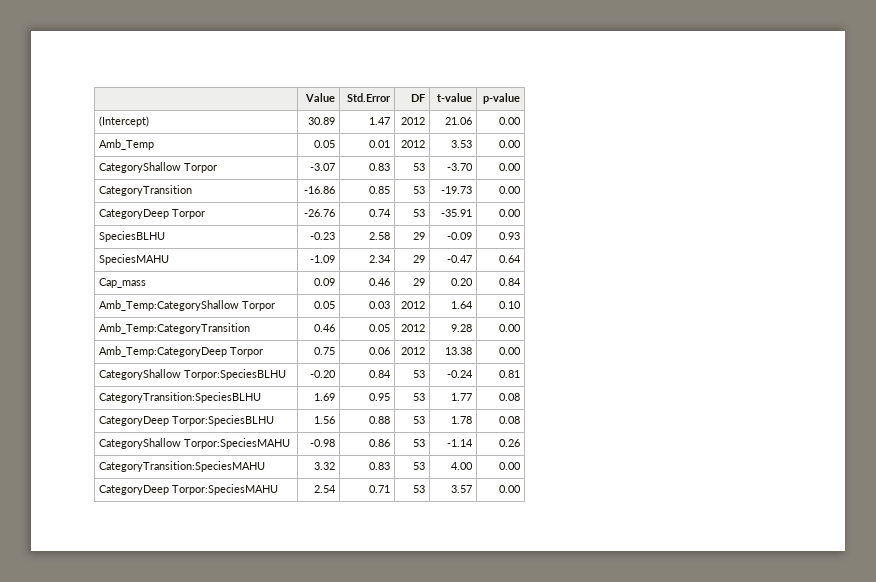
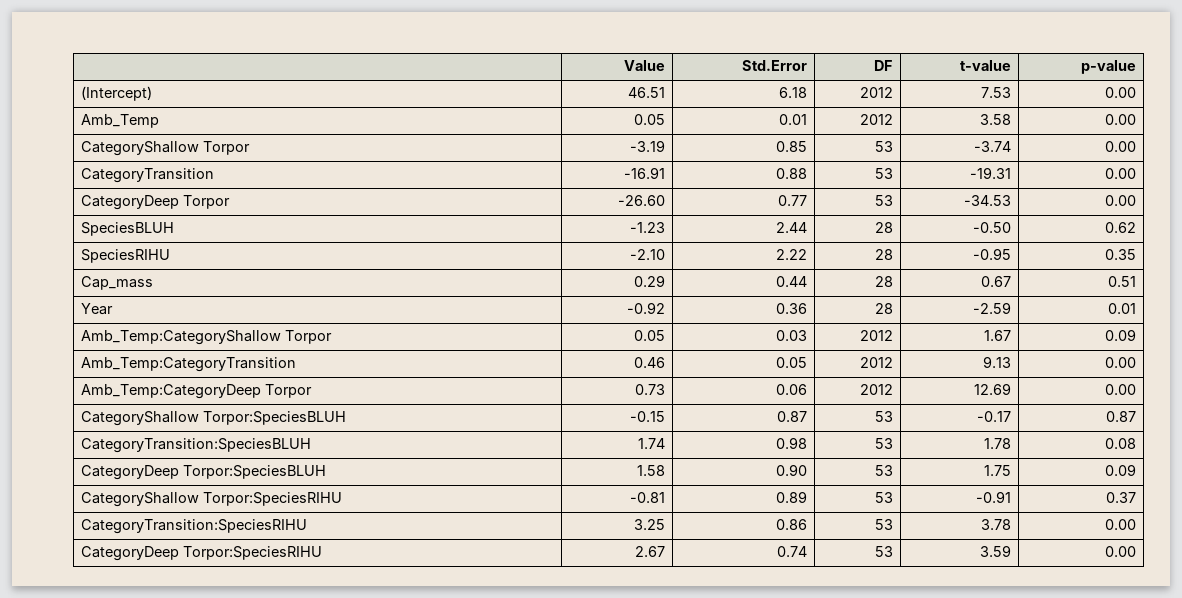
[307,117,335,125] [368,117,390,125] [400,117,425,125] [444,117,472,125] 30.89 | 1.47 | 2012 | 21.06 -> [627,87,665,98] [778,87,807,98] [859,87,893,98] [980,87,1011,98] 46.51 | 6.18 | 2012 | 7.53
[450,140,472,148] 3.53 -> [979,114,1011,125] 3.58
[309,163,335,171] [368,163,390,171] [412,163,425,171] [446,163,473,171] -3.07 | 0.83 | 53 | -3.70 -> [629,140,665,152] [775,141,807,152] [874,141,893,152] [973,141,1011,152] -3.19 | 0.85 | 53 | -3.74
[303,186,335,194] [368,186,390,194] [412,186,425,194] [440,186,472,194] -16.86 | 0.85 | 53 | -19.73 -> [623,167,665,179] [775,168,807,179] [874,168,893,179] [969,167,1011,179] -16.91 | 0.88 | 53 | -19.31
[303,209,335,217] [368,209,391,217] [412,209,425,217] [440,209,472,217] [498,209,521,217] [99,231,166,242] [309,232,335,240] [368,232,390,240] [412,232,425,240] [446,232,472,240] [498,232,520,240] [99,254,170,265] [309,255,335,263] [368,255,391,263] [412,255,425,263] [446,255,472,263] [498,255,521,263] [99,278,147,288] [313,278,335,286] [368,278,390,286] [412,278,425,286] [450,278,473,286] [498,278,521,286] -26.76 | 0.74 | 53 | -35.91 | 0.00 // SpeciesBLHU | -0.23 | 2.58 | 29 | -0.09 | 0.93 // SpeciesMAHU | -1.09 | 2.34 | 29 | -0.47 | 0.64 // Cap_mass | 0.09 | 0.46 | 29 | 0.20 | 0.84 -> [617,195,665,206] [777,195,807,206] [874,195,893,206] [963,195,1011,206] [1104,195,1136,206] [81,222,175,236] [629,222,665,233] [775,222,807,233] [874,222,893,233] [972,222,1011,233] [1104,222,1136,233] [81,249,171,263] [629,249,665,260] [775,249,807,260] [874,249,893,260] [972,248,1011,260] [1104,249,1136,260] [81,276,154,290] [633,275,665,287] [775,276,807,287] [874,276,893,287] [980,276,1011,287] [1107,276,1136,287] [81,303,114,315] [626,302,665,314] [775,303,807,314] [874,303,893,314] [972,302,1011,314] [1107,303,1136,314] -26.60 | 0.77 | 53 | -34.53 | 0.00 // SpeciesBLUH | -1.23 | 2.44 | 28 | -0.50 | 0.62 // SpeciesRIHU | -2.10 | 2.22 | 28 | -0.95 | 0.35 // Cap_mass | 0.29 | 0.44 | 28 | 0.67 | 0.51 // Year | -0.92 | 0.36 | 28 | -2.59 | 0.01
[450,301,473,309] [498,301,521,309] 1.64 | 0.10 -> [983,330,1011,341] [1104,329,1136,341] 1.67 | 0.09
[450,324,472,332] 9.28 -> [982,356,1011,368] 9.13
[313,347,335,355] 0.75 -> [634,384,665,395] 0.73
[444,347,472,355] [498,347,521,355] [99,369,287,380] [309,370,336,378] [368,370,391,378] [412,370,425,378] [446,370,473,378] [498,370,520,378] [99,392,262,403] [313,393,335,401] [368,393,390,401] [412,393,425,401] [450,393,472,401] [498,393,520,401] [99,415,275,426] [313,416,335,424] [368,416,390,424] [412,416,425,424] [450,416,472,424] [498,416,520,424] [99,438,291,449] [309,439,335,447] [368,439,390,447] [412,439,425,447] [446,439,473,447] [498,439,520,447] [99,461,266,472] [313,462,335,470] [368,462,390,470] [412,462,425,470] [450,462,473,470] [498,462,521,470] [99,484,279,495] [313,485,336,493] [368,485,390,493] [412,485,425,493] [450,485,472,493] 13.38 | 0.00 // CategoryShallow Torpor:SpeciesBLHU | -0.20 | 0.84 | 53 | -0.24 | 0.81 // CategoryTransition:SpeciesBLHU | 1.69 | 0.95 | 53 | 1.77 | 0.08 // CategoryDeep Torpor:SpeciesBLHU | 1.56 | 0.88 | 53 | 1.78 | 0.08 // CategoryShallow Torpor:SpeciesMAHU | -0.98 | 0.86 | 53 | -1.14 | 0.26 // CategoryTransition:SpeciesMAHU | 3.32 | 0.83 | 53 | 4.00 | 0.00 // CategoryDeep Torpor:SpeciesMAHU | 2.54 | 0.71 | 53 | 3.57 -> [973,383,1011,395] [1104,384,1136,395] [81,411,347,426] [629,411,665,422] [776,411,807,422] [874,411,893,422] [976,411,1011,422] [1105,411,1136,422] [81,438,312,453] [637,438,665,449] [775,437,807,449] [874,438,893,449] [983,438,1011,449] [1104,438,1136,449] [81,465,327,480] [636,465,665,476] [775,464,807,476] [874,465,893,476] [983,465,1011,476] [1104,464,1136,476] [81,492,343,507] [629,492,665,503] [775,491,807,503] [874,492,893,503] [975,491,1011,503] [1105,492,1136,503] [81,519,308,534] [633,519,665,530] [775,519,807,530] [874,519,893,530] [980,519,1011,530] [1104,519,1136,530] [81,546,323,561] [634,546,665,557] [776,546,807,557] [874,546,893,557] [979,545,1011,557] 12.69 | 0.00 // CategoryShallow Torpor:SpeciesBLUH | -0.15 | 0.87 | 53 | -0.17 | 0.87 // CategoryTransition:SpeciesBLUH | 1.74 | 0.98 | 53 | 1.78 | 0.08 // CategoryDeep Torpor:SpeciesBLUH | 1.58 | 0.90 | 53 | 1.75 | 0.09 // CategoryShallow Torpor:SpeciesRIHU | -0.81 | 0.89 | 53 | -0.91 | 0.37 // CategoryTransition:SpeciesRIHU | 3.25 | 0.86 | 53 | 3.78 | 0.00 // CategoryDeep Torpor:SpeciesRIHU | 2.67 | 0.74 | 53 | 3.59

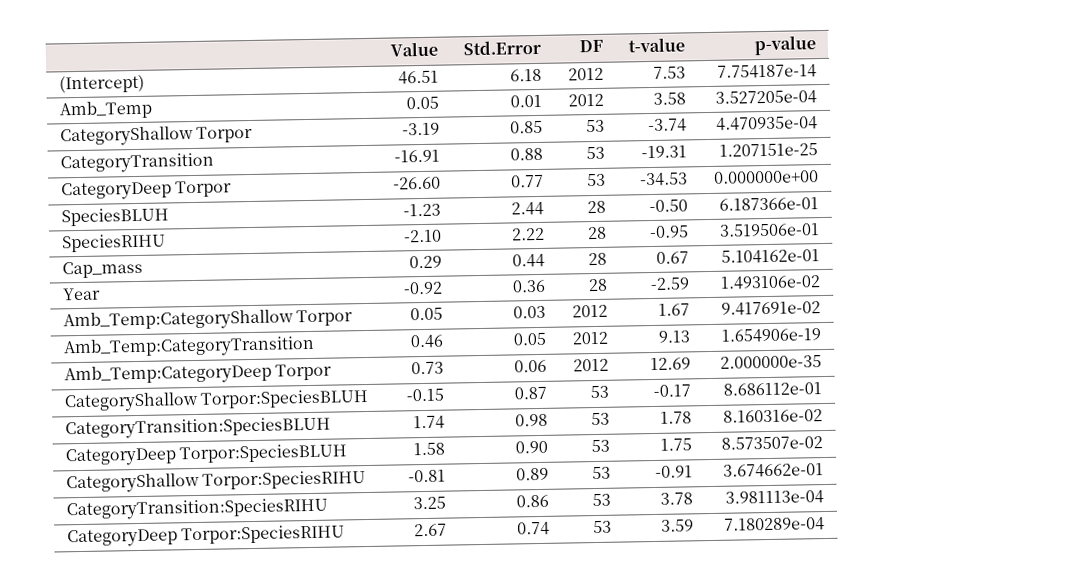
[1104,87,1136,98] 0.00 -> [717,64,818,79] 7.754187e-14
[1104,114,1136,125] 0.00 -> [715,90,818,105] 3.527205e-04
[1104,141,1136,152] 0.00 -> [716,116,819,131] 4.470935e-04
[1104,168,1136,179] 0.00 -> [719,143,819,157] 1.207151e-25
[1104,195,1136,206] 0.00 -> [714,170,820,184] 0.000000e+00
[1104,222,1136,233] 0.62 -> [719,197,820,211] 6.187366e-01
[1104,249,1136,260] 0.35 -> [719,223,821,237] 3.519506e-01
[1107,276,1136,287] 0.51 -> [721,249,821,264] 5.104162e-01
[1107,303,1136,314] 0.01 -> [720,275,822,290] 1.493106e-02
[1104,329,1136,341] 0.09 -> [721,301,822,316] 9.417691e-02
[1104,357,1136,368] 0.00 -> [721,328,822,343] 1.654906e-19
[1104,384,1136,395] 0.00 -> [720,355,823,369] 2.000000e-35
[1105,411,1136,422] 0.87 -> [723,382,823,396] 8.686112e-01
[1104,438,1136,449] 0.08 -> [723,409,824,423] 8.160316e-02
[1104,464,1136,476] 0.09 -> [721,436,824,450] 8.573507e-02
[1105,492,1136,503] 0.37 -> [723,463,825,478] 3.674662e-01
[1104,519,1136,530] 0.00 -> [725,490,825,505] 3.981113e-04
[1104,546,1136,557] 0.00 -> [724,517,826,532] 7.180289e-04

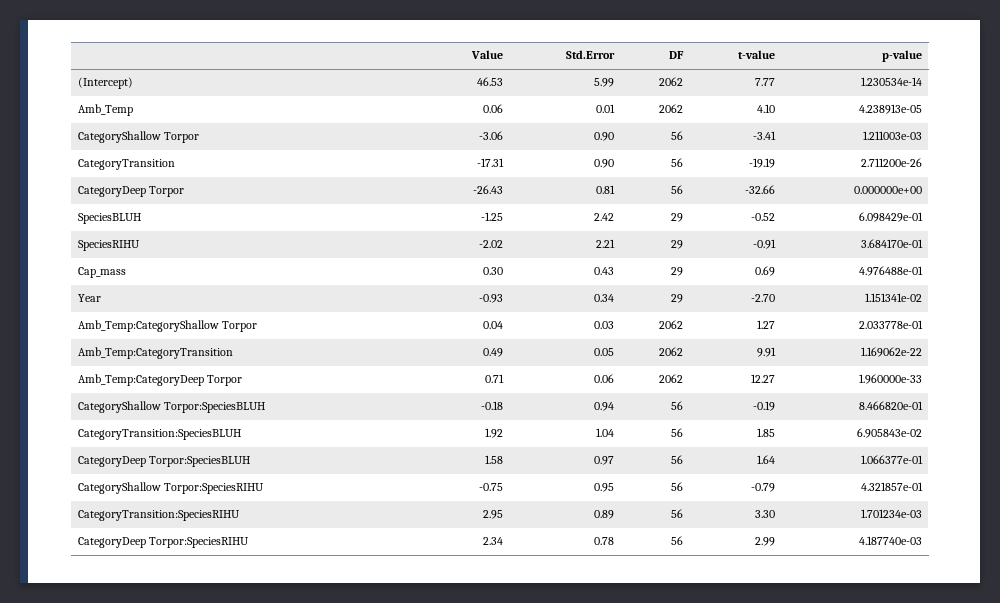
[398,70,440,85] [510,68,543,82] [568,67,605,81] [653,66,687,79] [717,64,818,79] 46.51 | 6.18 | 2012 | 7.53 | 7.754187e-14 -> [476,77,503,86] [593,78,614,87] [658,77,683,86] [754,78,775,86] [860,77,922,86] 46.53 | 5.99 | 2062 | 7.77 | 1.230534e-14
[406,96,440,110] 0.05 -> [482,104,503,113] 0.06
[568,93,605,107] [653,92,687,105] [715,90,818,105] 2012 | 3.58 | 3.527205e-04 -> [658,104,683,113] [756,104,775,113] [858,104,922,114] 2062 | 4.10 | 4.238913e-05
[402,122,441,136] [510,120,544,134] [586,119,606,133] [648,118,688,133] [716,116,819,131] [59,152,214,174] [394,149,441,163] [510,147,544,161] [586,146,606,160] [641,145,688,159] [719,143,819,157] [60,180,233,201] [393,176,442,190] [511,174,545,188] [587,173,607,187] [640,172,689,187] [714,170,820,184] [60,207,169,227] [403,203,442,217] [511,201,545,216] [587,200,607,214] [649,199,689,213] [719,197,820,211] [61,233,166,253] [403,229,443,243] [511,227,546,241] [587,226,608,240] [649,225,690,239] [719,223,821,237] [61,260,143,279] [409,255,443,269] [512,253,546,268] [588,252,608,266] [656,251,690,264] [721,249,821,264] [61,287,101,301] [403,281,444,295] [512,279,547,293] [588,278,609,292] [650,277,691,291] [720,275,822,290] -3.19 | 0.85 | 53 | -3.74 | 4.470935e-04 // CategoryTransition | -16.91 | 0.88 | 53 | -19.31 | 1.207151e-25 // CategoryDeep Torpor | -26.60 | 0.77 | 53 | -34.53 | 0.000000e+00 // SpeciesBLUH | -1.23 | 2.44 | 28 | -0.50 | 6.187366e-01 // SpeciesRIHU | -2.10 | 2.22 | 28 | -0.95 | 3.519506e-01 // Cap_mass | 0.29 | 0.44 | 28 | 0.67 | 5.104162e-01 // Year | -0.92 | 0.36 | 28 | -2.59 | 1.493106e-02 -> [478,131,503,140] [593,132,614,141] [670,131,683,140] [752,131,776,140] [862,131,922,140] [78,159,176,170] [476,158,504,167] [593,159,614,168] [670,158,683,167] [748,158,775,168] [860,158,922,167] [78,186,185,197] [472,185,503,194] [595,185,615,194] [670,185,683,194] [744,185,775,194] [853,186,922,194] [78,213,142,224] [480,212,503,221] [593,213,614,221] [670,213,683,222] [750,213,775,221] [858,212,923,222] [78,240,141,251] [478,240,503,248] [595,239,615,248] [670,240,683,249] [752,239,776,249] [860,239,923,248] [78,267,127,278] [482,267,503,275] [593,267,614,275] [670,267,683,276] [754,266,775,276] [858,266,923,276] [78,294,102,302] [478,294,503,303] [593,294,614,302] [670,294,683,303] [750,294,775,302] [864,293,922,302] -3.06 | 0.90 | 56 | -3.41 | 1.211003e-03 // CategoryTransition | -17.31 | 0.90 | 56 | -19.19 | 2.711200e-26 // CategoryDeep Torpor | -26.43 | 0.81 | 56 | -32.66 | 0.000000e+00 // SpeciesBLUH | -1.25 | 2.42 | 29 | -0.52 | 6.098429e-01 // SpeciesRIHU | -2.02 | 2.21 | 29 | -0.91 | 3.684170e-01 // Cap_mass | 0.30 | 0.43 | 29 | 0.69 | 4.976488e-01 // Year | -0.93 | 0.34 | 29 | -2.70 | 1.151341e-02
[410,307,444,321] 0.05 -> [482,321,503,329] 0.04
[572,304,609,318] [658,303,691,316] [721,301,822,316] 2012 | 1.67 | 9.417691e-02 -> [658,320,683,329] [756,320,775,329] [858,320,923,329] 2062 | 1.27 | 2.033778e-01
[410,334,445,349] [513,332,548,346] [572,331,610,345] [658,330,691,343] [721,328,822,343] 0.46 | 0.05 | 2012 | 9.13 | 1.654906e-19 -> [482,348,503,357] [593,348,614,356] [658,347,683,356] [756,347,776,357] [860,347,922,357] 0.49 | 0.05 | 2062 | 9.91 | 1.169062e-22
[411,361,445,375] [514,359,548,373] [573,358,610,372] [650,357,692,371] [720,355,823,369] 0.73 | 0.06 | 2012 | 12.69 | 2.000000e-35 -> [484,374,504,383] [593,374,614,383] [658,374,683,383] [750,374,775,383] [858,374,922,384] 0.71 | 0.06 | 2062 | 12.27 | 1.960000e-33
[406,388,445,402] [514,386,548,400] [590,385,610,399] [653,384,692,397] [723,382,823,396] [64,416,331,440] [413,415,446,430] [515,413,549,427] [591,412,611,426] [660,411,693,424] [723,409,824,423] [64,443,348,467] [413,442,446,456] [515,440,549,454] [591,439,611,453] [660,438,693,451] [721,436,824,450] [65,470,367,494] [408,469,447,483] [516,467,550,481] [592,466,612,480] [655,465,694,478] [723,463,825,478] [65,497,328,521] [413,496,447,510] [516,494,550,508] [592,493,612,507] [660,492,694,505] [725,490,825,505] [66,524,346,548] [414,523,448,537] [517,521,551,536] [593,520,613,534] [661,519,695,532] [724,517,826,532] -0.15 | 0.87 | 53 | -0.17 | 8.686112e-01 // CategoryTransition:SpeciesBLUH | 1.74 | 0.98 | 53 | 1.78 | 8.160316e-02 // CategoryDeep Torpor:SpeciesBLUH | 1.58 | 0.90 | 53 | 1.75 | 8.573507e-02 // CategoryShallow Torpor:SpeciesRIHU | -0.81 | 0.89 | 53 | -0.91 | 3.674662e-01 // CategoryTransition:SpeciesRIHU | 3.25 | 0.86 | 53 | 3.78 | 3.981113e-04 // CategoryDeep Torpor:SpeciesRIHU | 2.67 | 0.74 | 53 | 3.59 | 7.180289e-04 -> [480,401,503,410] [593,402,614,411] [670,401,683,410] [752,401,775,411] [858,401,923,410] [78,429,242,440] [484,428,503,438] [595,428,614,437] [670,428,683,437] [756,428,775,437] [856,428,922,438] [78,456,251,467] [484,455,503,464] [593,456,614,465] [670,455,683,464] [756,455,775,464] [860,455,923,464] [78,482,265,494] [478,483,503,491] [593,483,614,492] [670,482,683,491] [750,483,775,492] [860,482,923,491] [78,510,241,521] [482,510,503,519] [593,510,614,519] [670,509,683,518] [754,510,775,518] [860,509,922,518] [78,537,250,548] [482,537,503,545] [593,537,614,545] [670,536,683,545] [754,537,775,546] [858,536,922,545] -0.18 | 0.94 | 56 | -0.19 | 8.466820e-01 // CategoryTransition:SpeciesBLUH | 1.92 | 1.04 | 56 | 1.85 | 6.905843e-02 // CategoryDeep Torpor:SpeciesBLUH | 1.58 | 0.97 | 56 | 1.64 | 1.066377e-01 // CategoryShallow Torpor:SpeciesRIHU | -0.75 | 0.95 | 56 | -0.79 | 4.321857e-01 // CategoryTransition:SpeciesRIHU | 2.95 | 0.89 | 56 | 3.30 | 1.701234e-03 // CategoryDeep Torpor:SpeciesRIHU | 2.34 | 0.78 | 56 | 2.99 | 4.187740e-03

